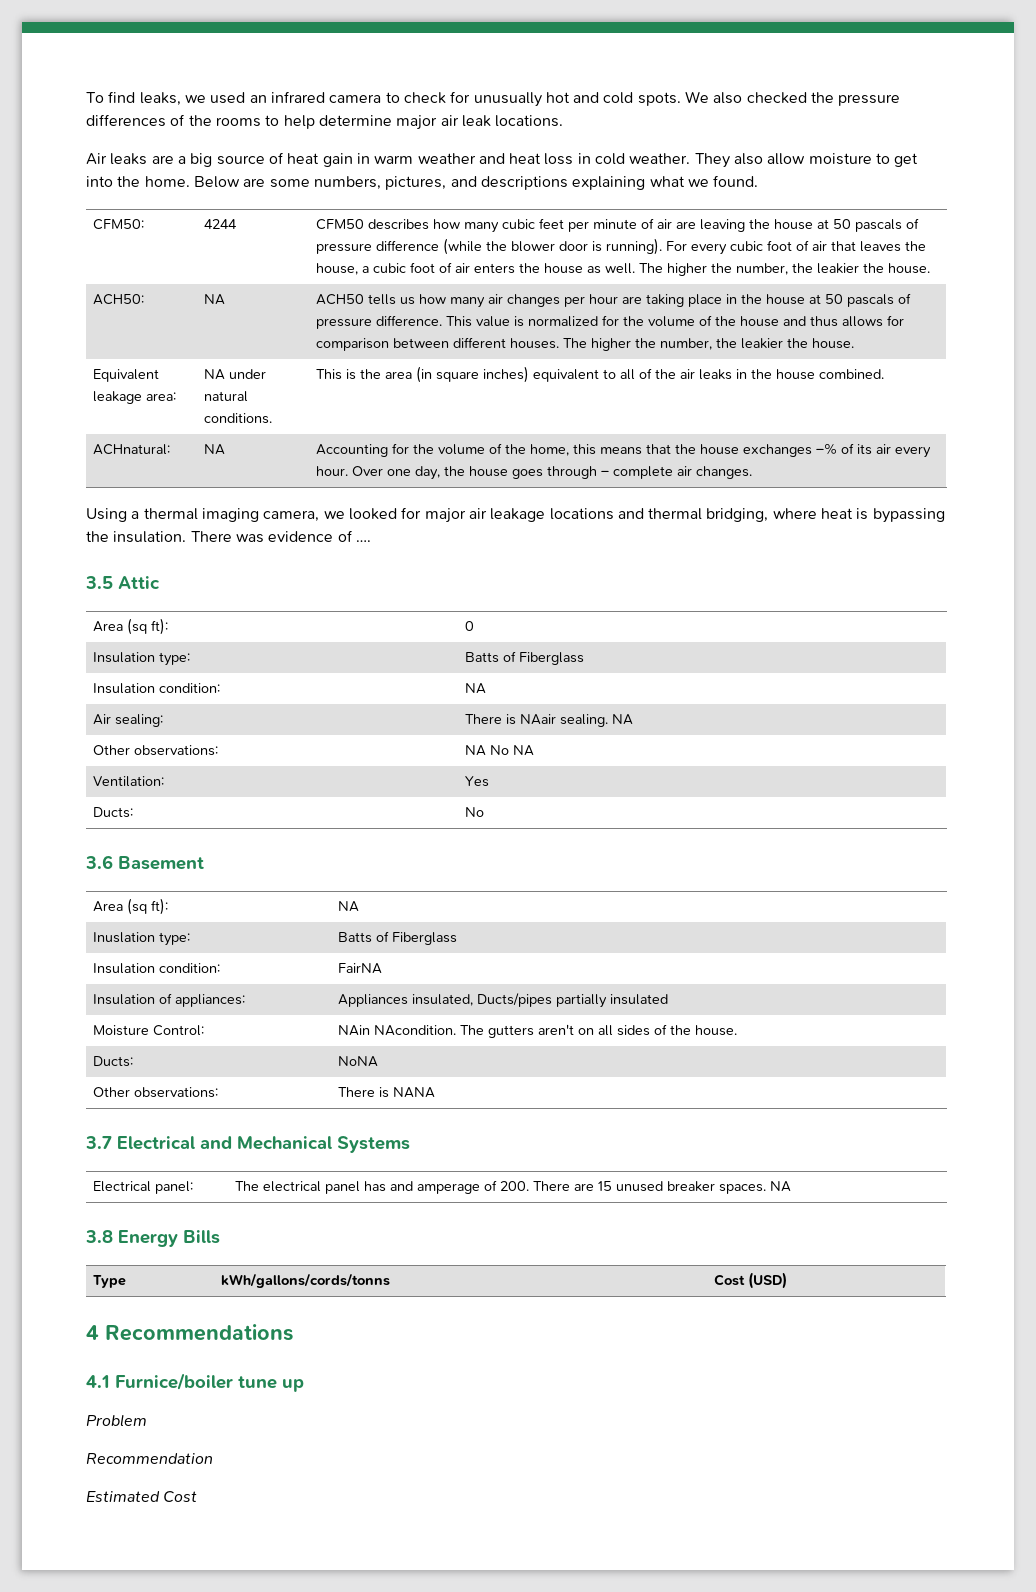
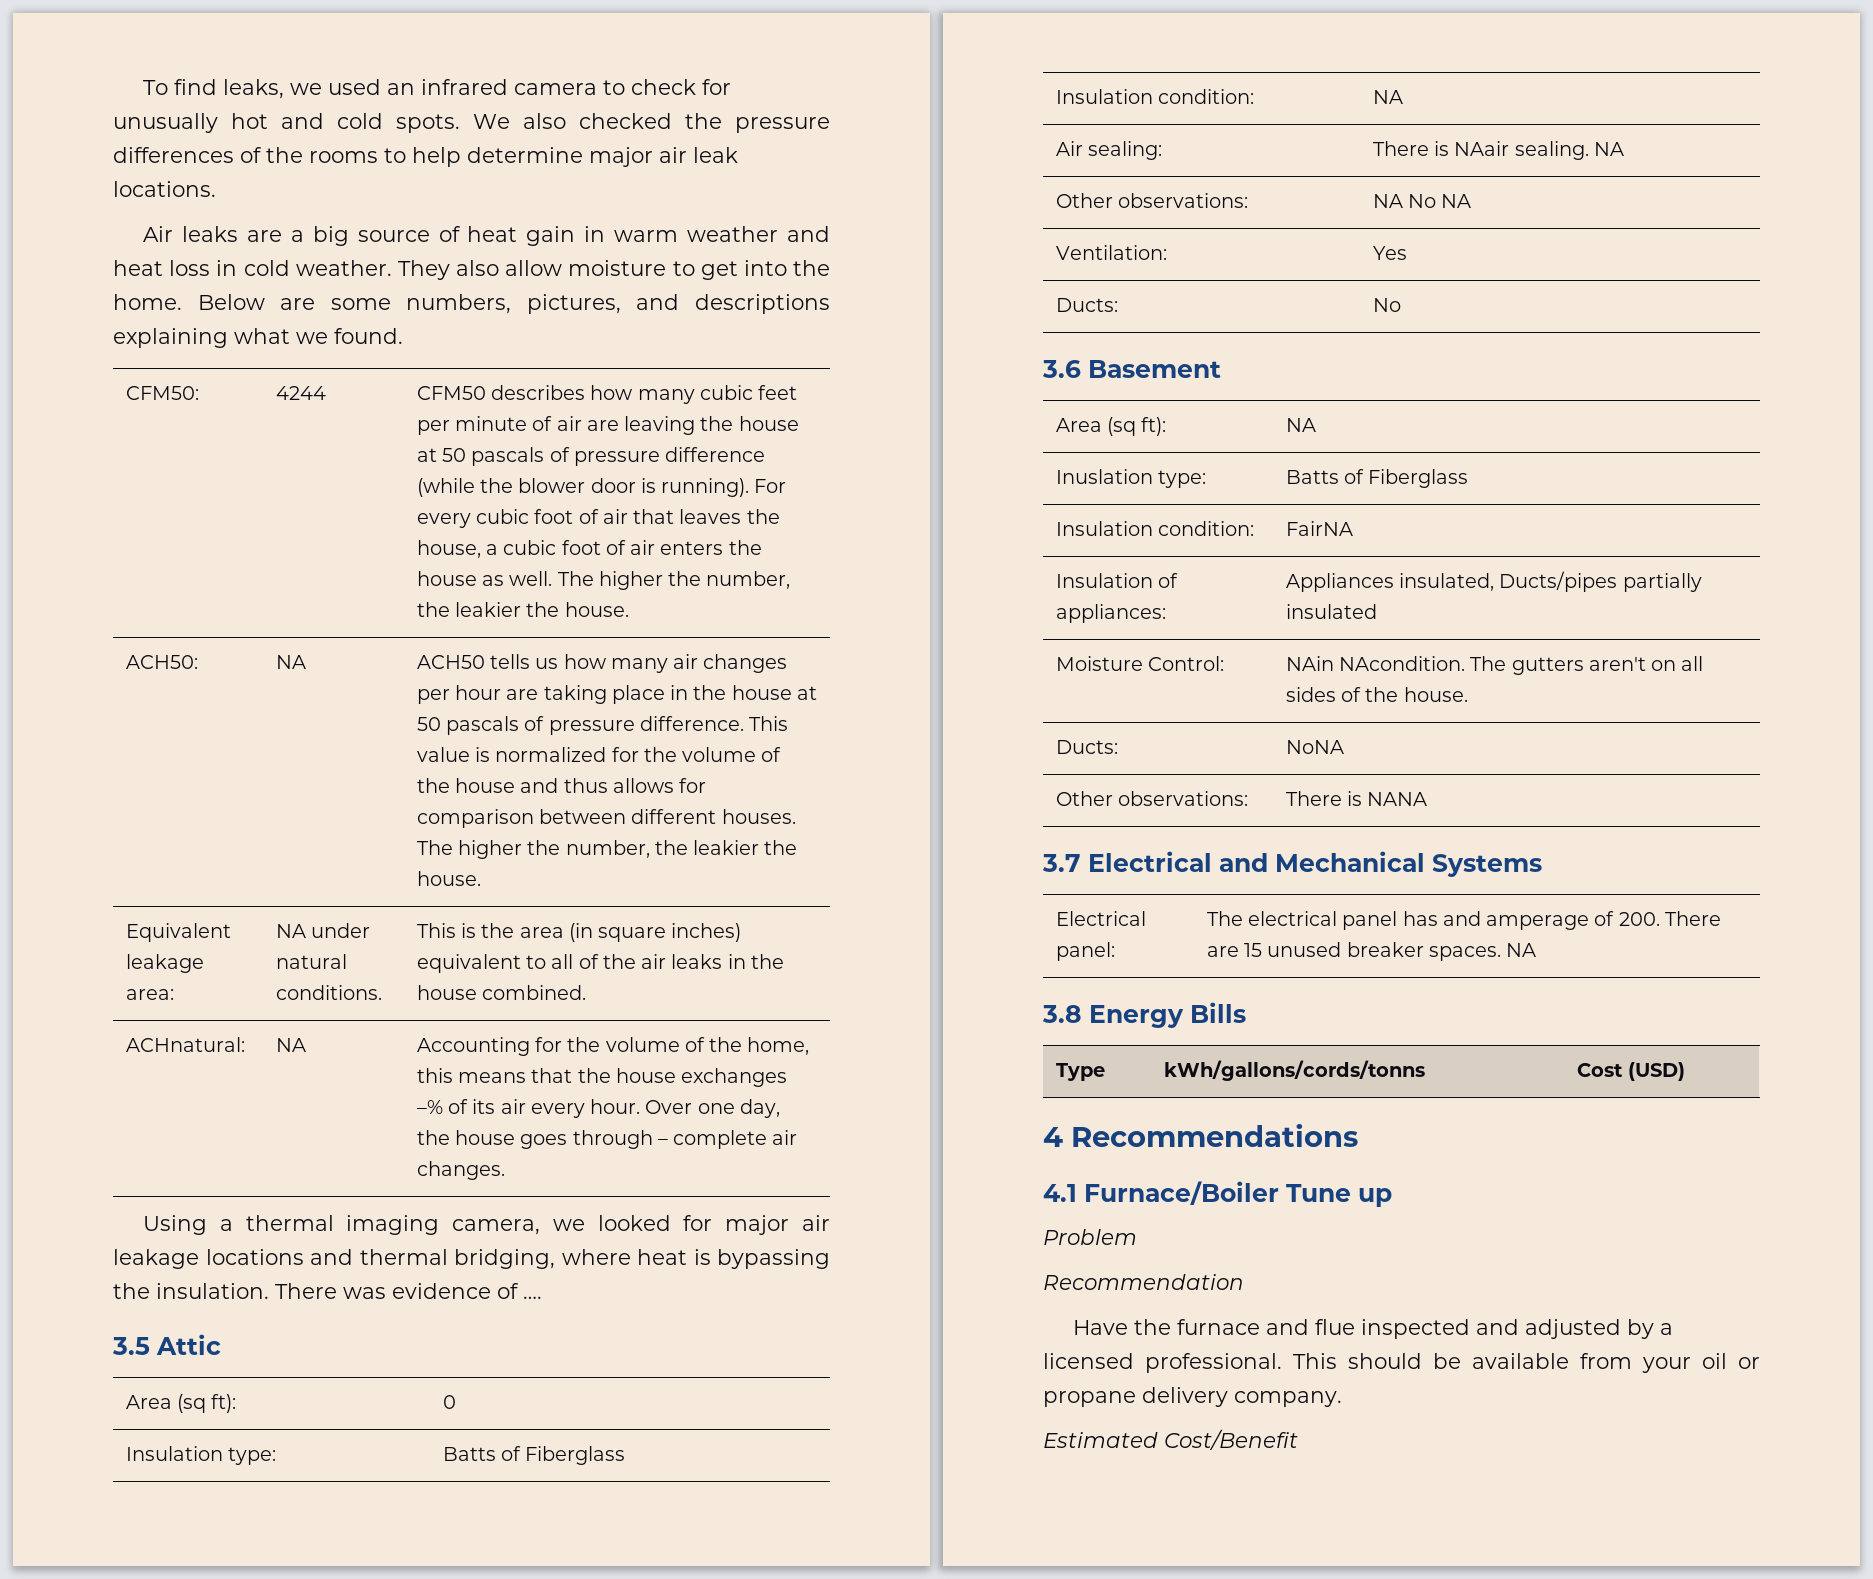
[115,1373,277,1390] Furnice/boiler tune -> [1084,1181,1351,1205] Furnace/Boiler Tune
(213, 1458) none -> [1073,1319,1674,1339] [1043,1353,1760,1373] [1043,1387,1342,1407] // Have the furnace and flue inspected and adjusted by a licensed professional. This should be available from your oil or propane delivery company.
[163,1491,198,1502] Cost -> [1164,1429,1298,1450] Cost/Benefit

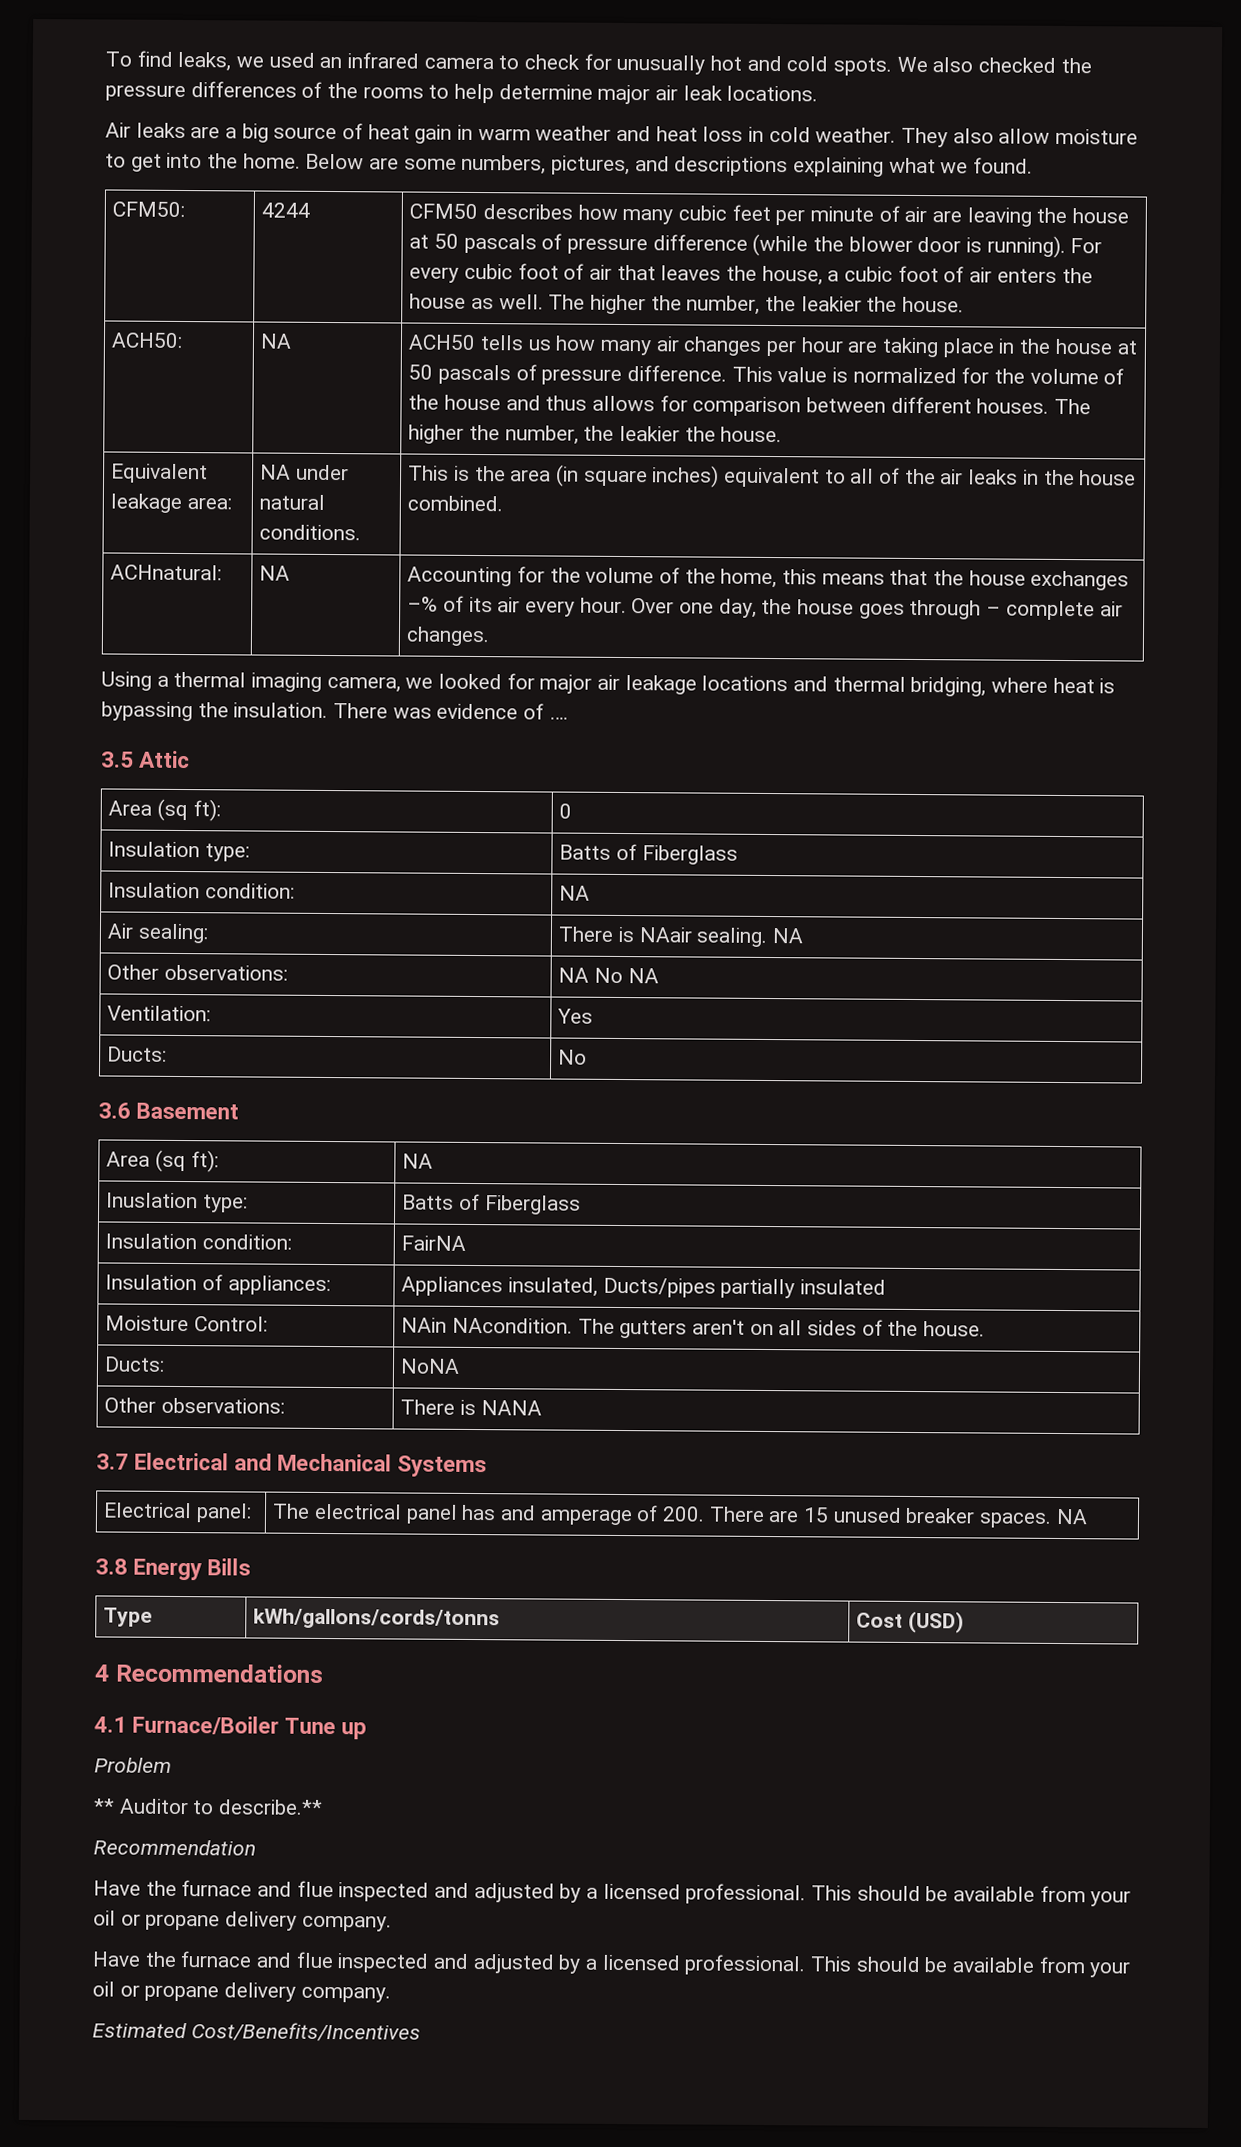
(1137, 1237) none -> [93,1798,324,1815] // ** Auditor to describe.**
(1342, 1399) none -> [92,1951,1131,1978] [92,1981,391,2003] // Have the furnace and flue inspected and adjusted by a licensed professional. This should be available from your oil or propane delivery company.
[1164,1429,1298,1450] Cost/Benefit -> [190,2022,421,2042] Cost/Benefits/Incentives

